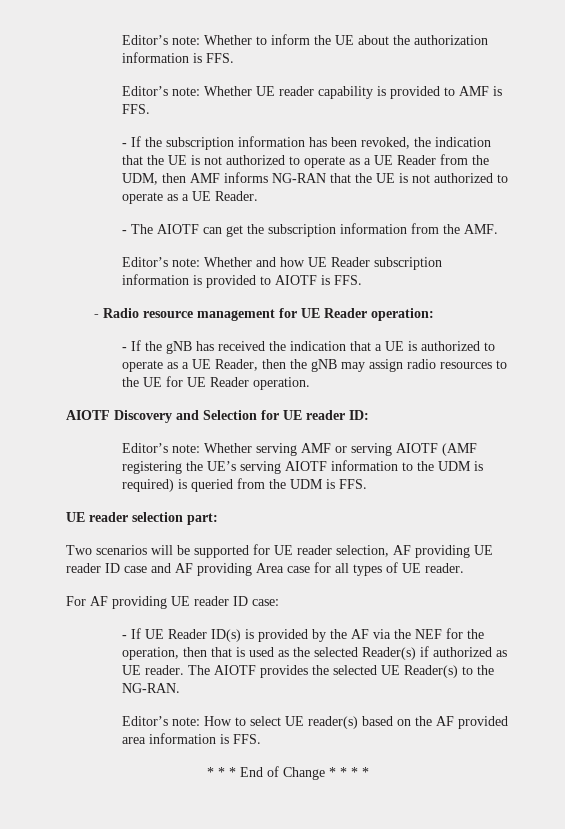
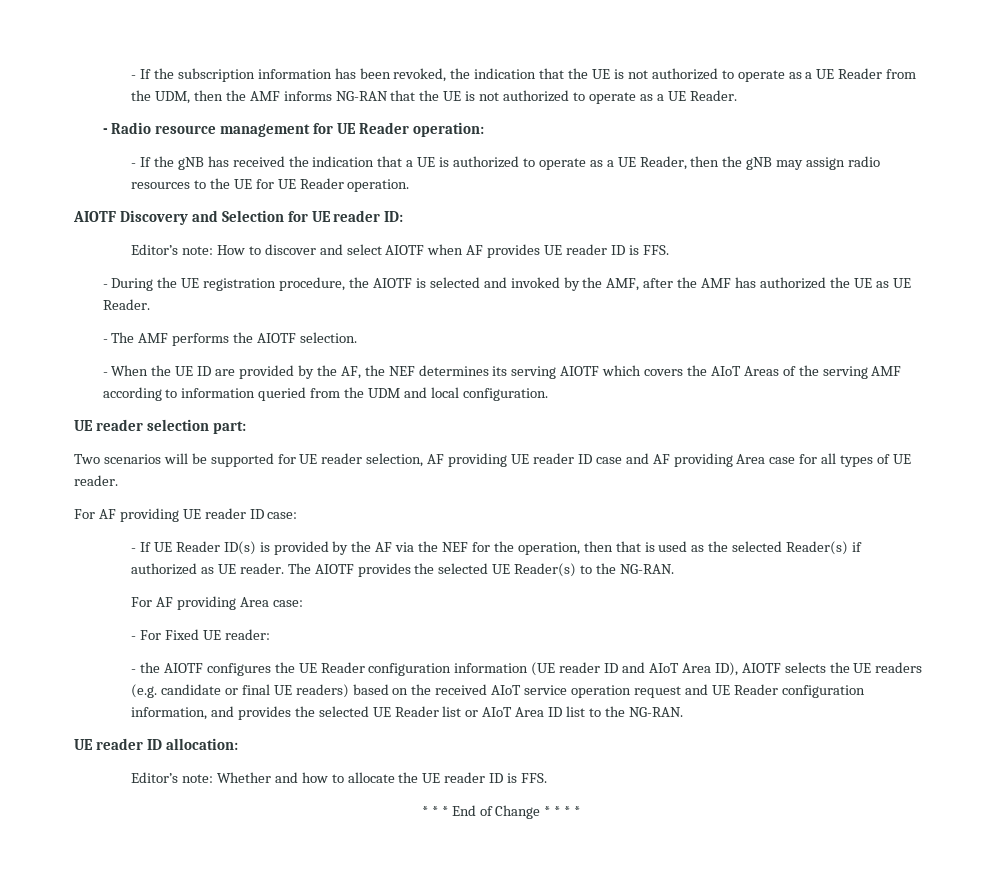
[121,34,488,45] [121,52,234,63] [121,86,502,99] [121,104,150,114] Editor’s note: Whether to inform the UE about the authorization information is FFS. // Editor’s note: Whether UE reader capability is provided to AMF is FFS. // -> (131, 77) none
(186, 178) none -> [225,90,246,101] the
[121,223,498,237] [121,257,442,270] [121,274,362,288] // - The AIOTF can get the subscription information from the AMF. // Editor’s note: Whether and how UE Reader subscription information is provided to AIOTF is FFS. -> (737, 95) none
[203,443,477,456] [121,460,483,474] [121,479,187,492] Whether serving AMF or serving AIOTF (AMF registering the UE’s serving AIOTF information to the UDM is required) is -> [216,244,669,258] [102,277,911,291] [102,299,150,310] [102,332,358,346] [102,365,902,379] [102,387,256,401] How to discover and select AIOTF when AF provides UE reader ID is FFS. // - During the UE registration procedure, the AIOTF is selected and invoked by the AMF, after the AMF has authorized the UE as UE Reader. // - The AMF performs the AIOTF selection. // - When the UE ID are provided by the AF, the NEF determines its serving AIOTF which covers the AIoT Areas of the serving AMF according to information
[325,479,367,489] is FFS. -> [403,387,548,401] and local configuration.
[121,716,508,729] [121,733,216,744] Editor’s note: How to select UE reader(s) based on the AF provided area information -> [131,596,303,610] [131,629,270,640] [131,662,923,676] [131,684,865,698] [131,706,683,720] [74,738,238,750] [131,772,504,783] For AF providing Area case: // - For Fixed UE reader: // - the AIOTF configures the UE Reader configuration information (UE reader ID and AIoT Area ID), AIOTF selects the UE readers (e.g. candidate or final UE readers) based on the received AIoT service operation request and UE Reader configuration information, and provides the selected UE Reader list or AIoT Area ID list to the NG-RAN. // UE reader ID allocation: // Editor’s note: Whether and how to allocate the UE reader ID

